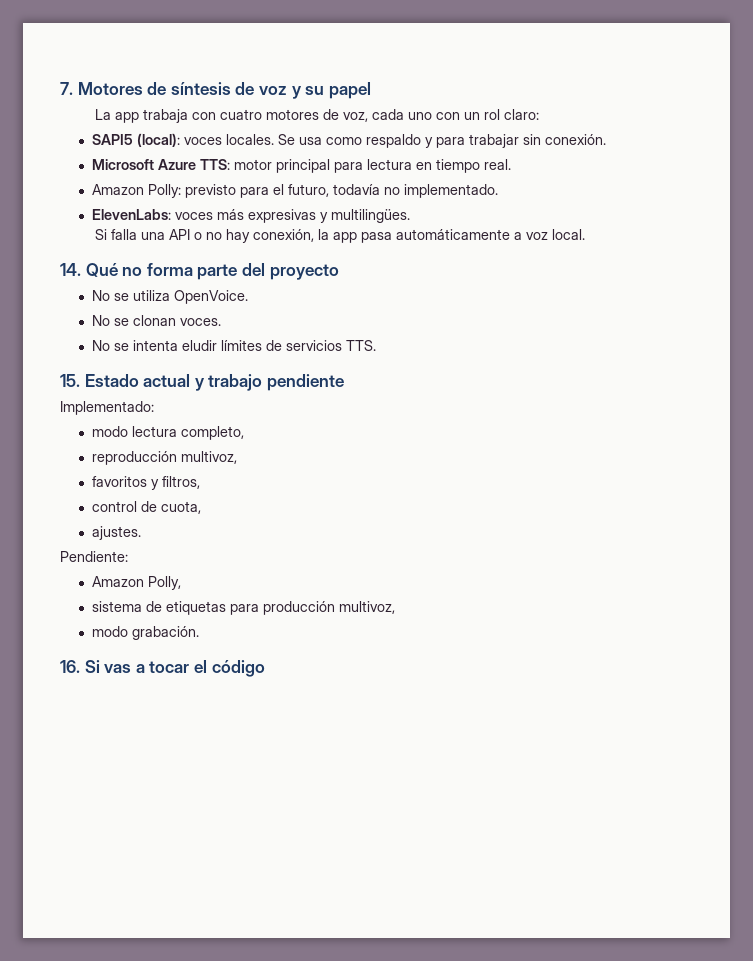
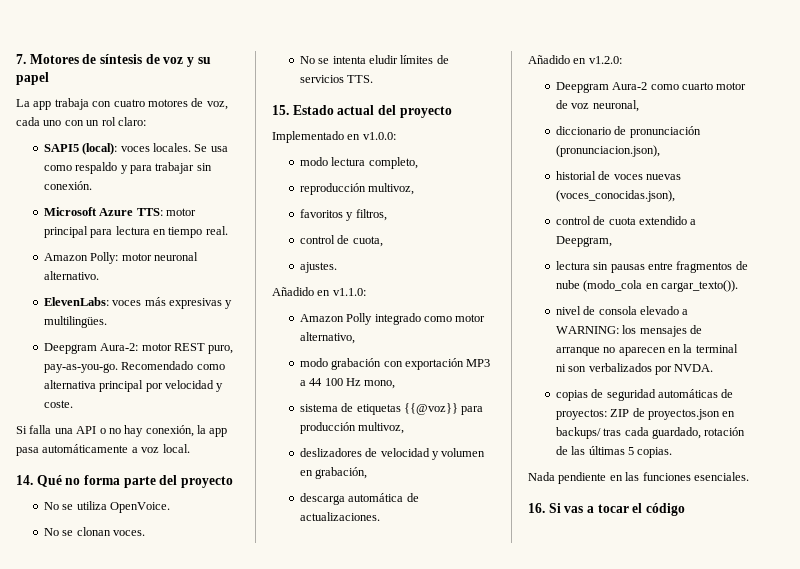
[185,184,499,198] previsto para el futuro, todavía no implementado. -> [121,252,199,261] [43,271,99,280] motor neuronal alternativo.
(411, 216) none -> [43,343,234,354] [43,361,225,373] [43,380,224,392] [43,400,73,408] // Deepgram Aura-2: motor REST puro, pay-as-you-go. Recomendado como alternativa principal por velocidad y coste.
[194,374,344,391] [60,401,154,415] y trabajo pendiente // Implementado: -> [377,105,452,118] [272,131,396,143] del proyecto // Implementado en v1.0.0:
[60,551,128,562] [92,576,182,590] Pendiente: // Amazon Polly, -> [272,287,366,296] [299,313,486,325] [299,332,355,344] [299,358,491,370] [299,378,396,389] Añadido en v1.1.0: // Amazon Polly integrado como motor alternativo, // modo grabación con exportación MP3 a 44 100 Hz mono,
(227, 608) none -> [404,403,459,415] {{@voz}}
[92,626,200,640] modo grabación. -> [299,448,486,460] [299,467,368,479] [299,493,419,505] [299,512,380,521] [528,55,622,64] [555,82,747,93] [555,100,639,112] [555,126,701,138] [555,145,660,157] [555,171,682,180] [555,190,675,202] [555,216,697,225] [555,236,612,247] [555,261,748,273] [555,280,739,292] [555,306,689,315] [555,325,703,337] [555,344,738,356] [555,363,714,375] [555,389,734,401] [555,408,736,420] [555,427,746,439] [555,446,673,458] [528,472,749,484] deslizadores de velocidad y volumen en grabación, // descarga automática de actualizaciones. // Añadido en v1.2.0: // Deepgram Aura-2 como cuarto motor de voz neuronal, // diccionario de pronunciación (pronunciacion.json), // historial de voces nuevas (voces_conocidas.json), // control de cuota extendido a Deepgram, // lectura sin pausas entre fragmentos de nube (modo_cola en cargar_texto()). // nivel de consola elevado a WARNING: los mensajes de arranque no aparecen en la terminal ni son verbalizados por NVDA. // copias de seguridad automáticas de proyectos: ZIP de proyectos.json en backups/ tras cada guardado, rotación de las últimas 5 copias. // Nada pendiente en las funciones esenciales.

